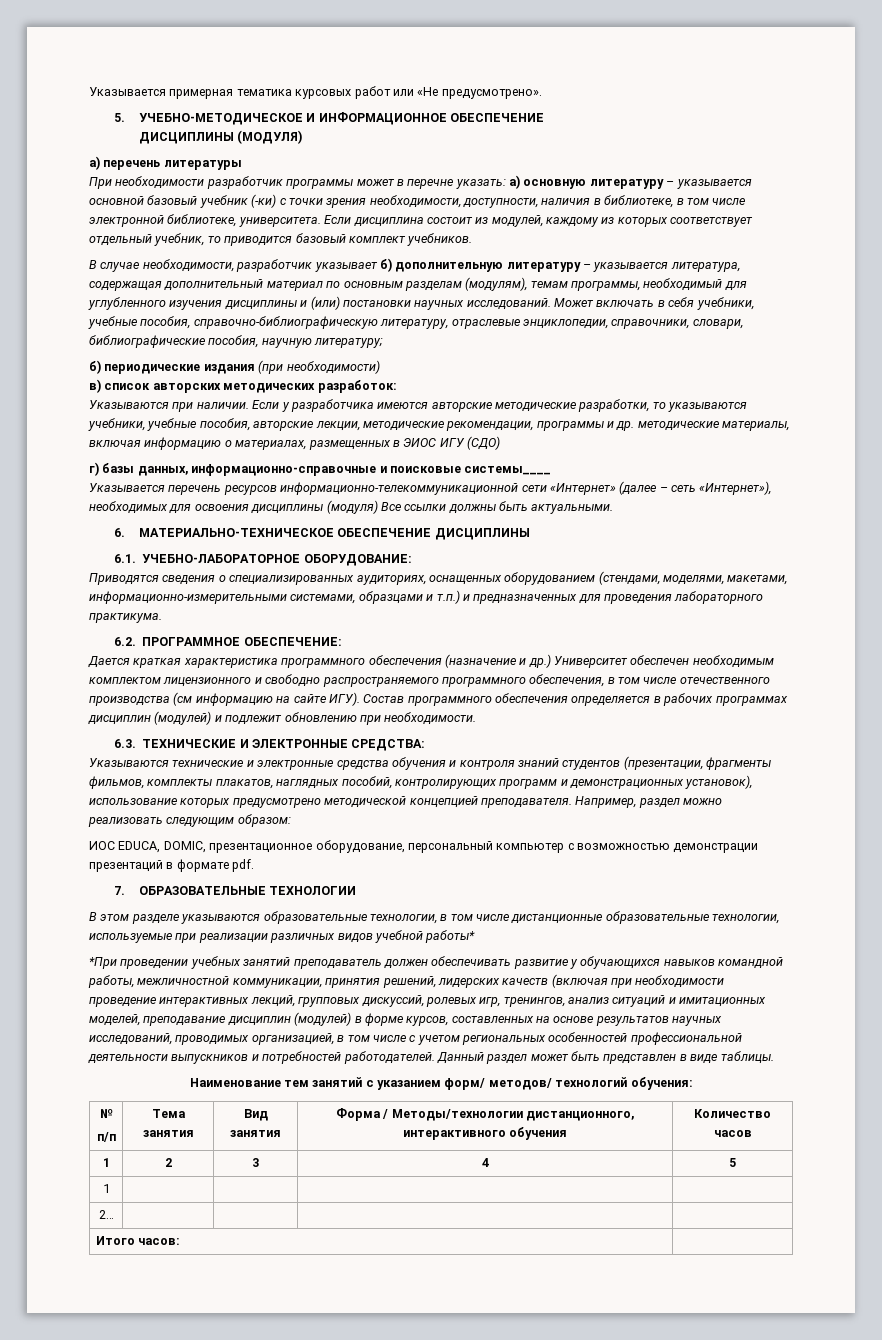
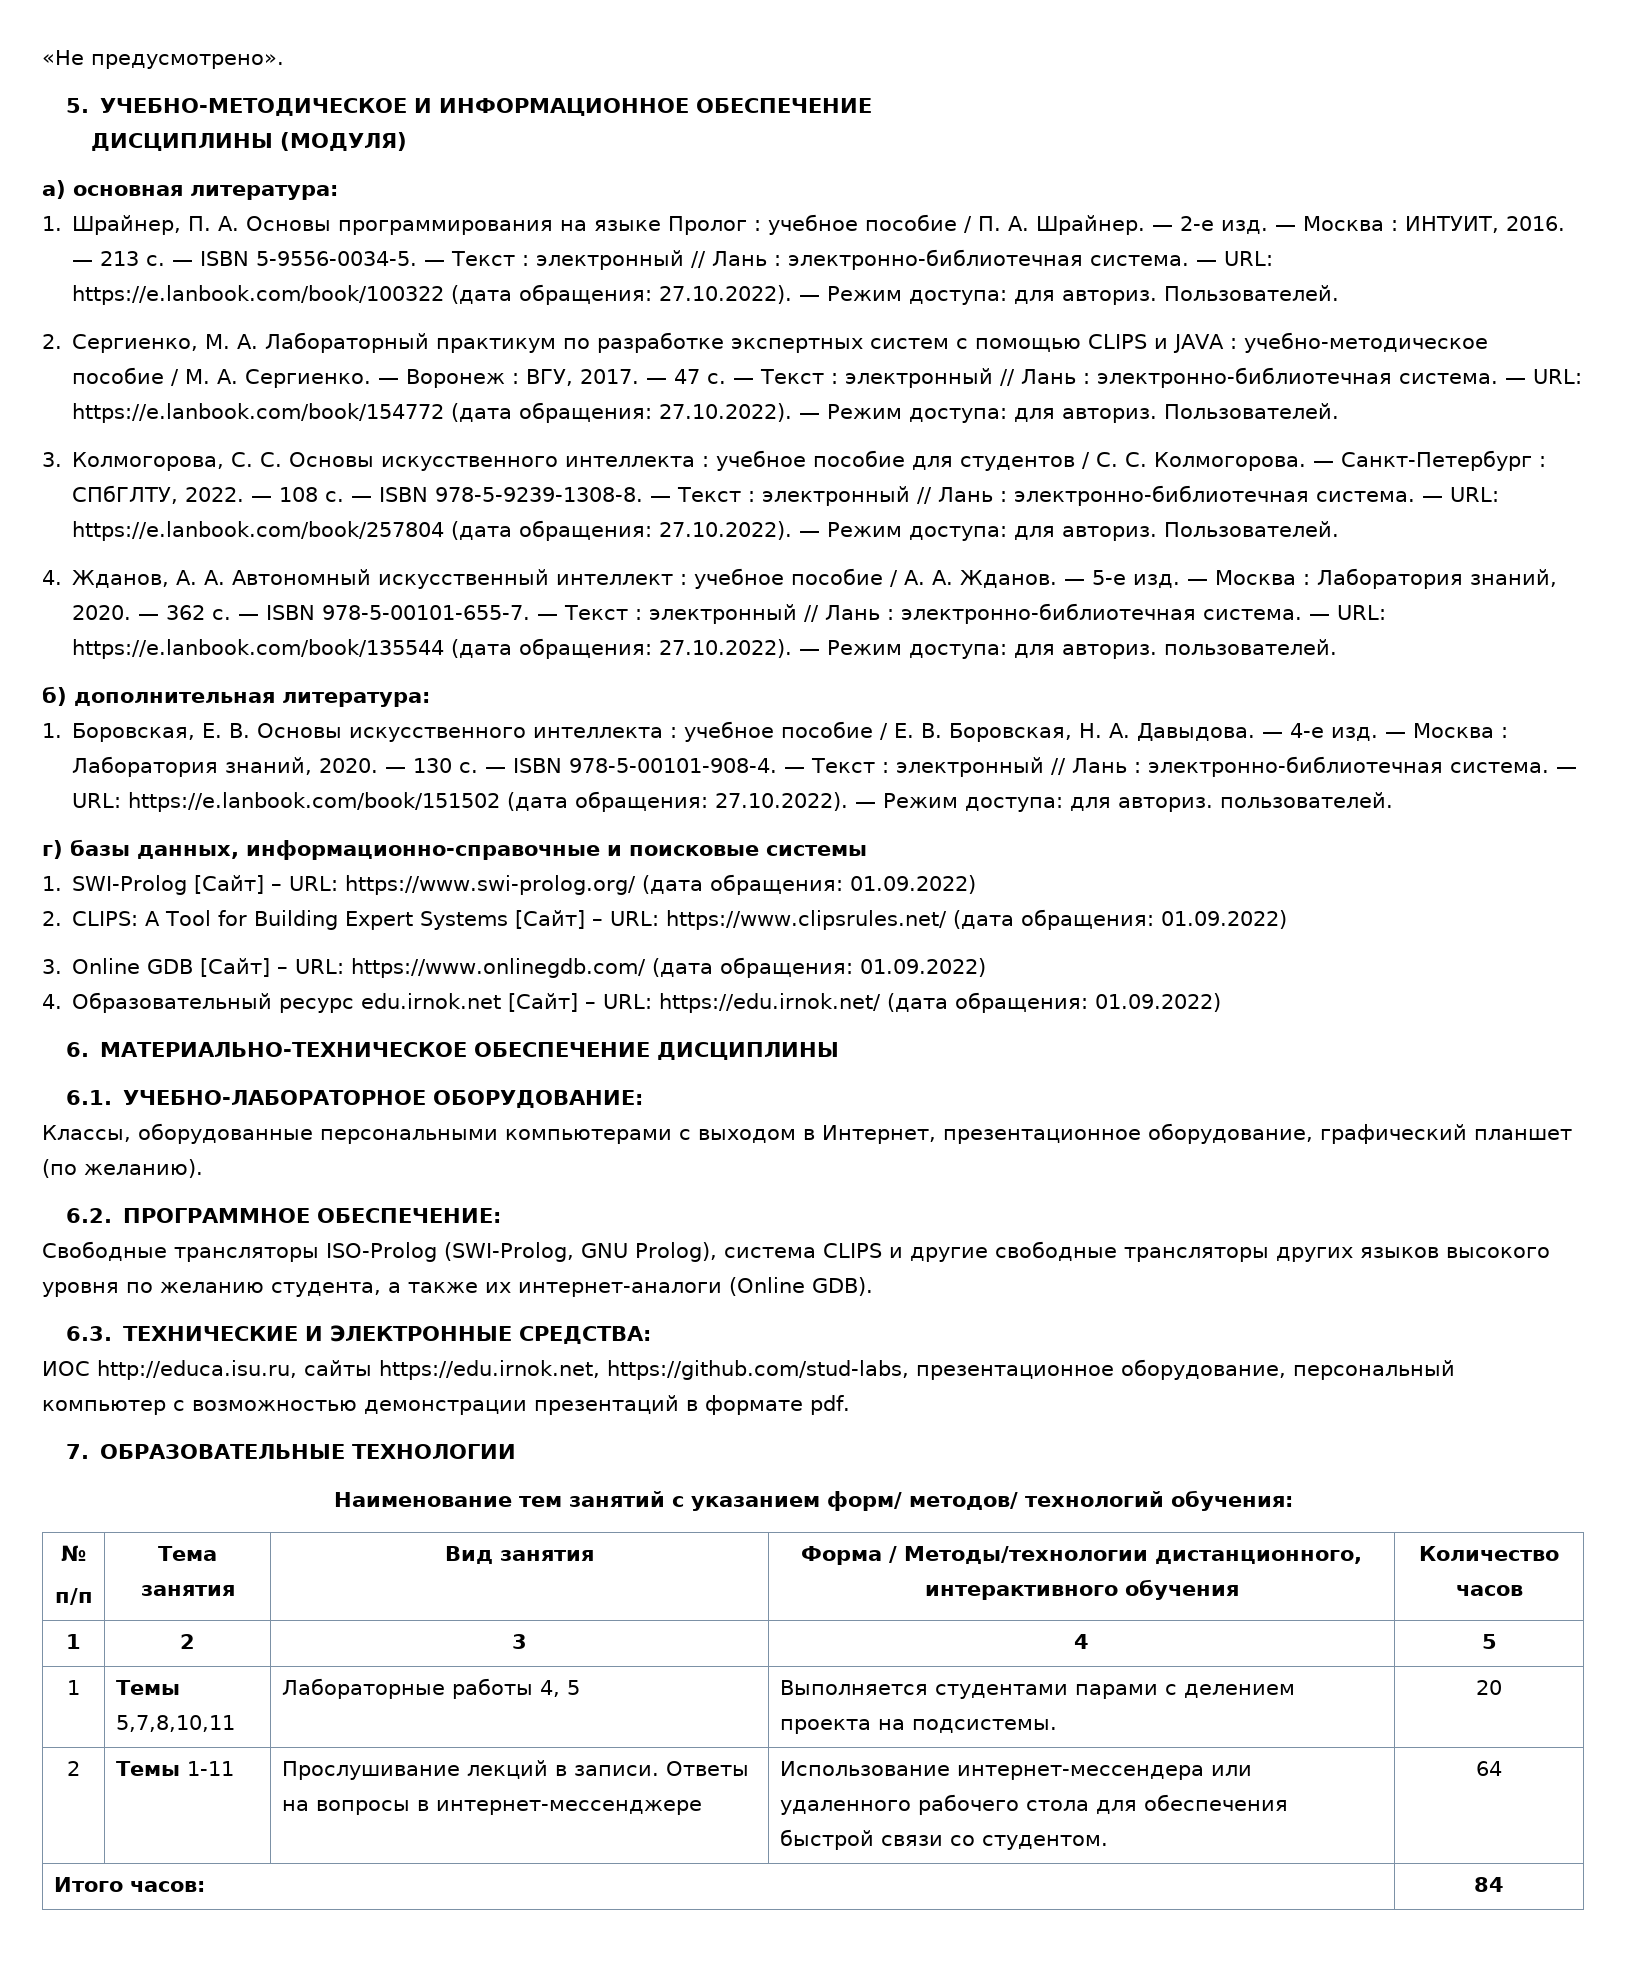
[89,86,414,99] Указывается примерная тематика курсовых работ или -> (42, 57) none
[103,160,242,170] [89,175,752,189] [89,194,747,208] [89,214,754,227] [89,233,473,246] [89,258,740,272] [89,277,747,291] [88,296,754,310] [88,316,743,329] [89,335,384,348] [89,360,380,374] [89,379,397,393] [89,399,748,412] [88,418,790,431] [89,436,500,450] перечень литературы // При необходимости разработчик программы может в перечне указать: а) основную литературу – указывается основной базовый учебник (-ки) с точки зрения необходимости, доступности, наличия в библиотеке, в том числе электронной библиотеке, университета. Если дисциплина состоит из модулей, каждому из которых соответствует отдельный учебник, то приводится базовый комплект учебников. // В случае необходимости, разработчик указывает б) дополнительную литературу – указывается литература, содержащая дополнительный материал по основным разделам (модулям), темам программы, необходимый для углубленного изучения дисциплины и (или) постановки научных исследований. Может включать в себя учебники, учебные пособия, справочно-библиографическую литературу, отраслевые энциклопедии, справочники, словари, библиографические пособия, научную литературу; // б) периодические издания (при необходимости) // в) список авторских методических разработок: // Указываются при наличии. Если у разработчика имеются авторские методические разработки, то указываются учебники, учебные пособия, авторские лекции, методические рекомендации, программы и др. методические материалы, включая информацию о материалах, размещенных в ЭИОС ИГУ (СДО) -> [73,185,338,200] [42,214,1566,235] [72,249,1274,270] [72,284,1340,305] [42,332,1489,353] [72,367,1583,388] [72,402,1340,423] [42,450,1547,471] [72,485,1500,506] [72,520,1340,541] [42,568,1558,589] [72,603,1387,624] [72,638,1338,659] [42,686,430,707] [42,721,1509,742] [72,756,1578,777] [72,791,1394,812] основная литература: // 1. Шрайнер, П. А. Основы программирования на языке Пролог : учебное пособие / П. А. Шрайнер. — 2-е изд. — Москва : ИНТУИТ, 2016. — 213 с. — ISBN 5-9556-0034-5. — Текст : электронный // Лань : электронно-библиотечная система. — URL: https://e.lanbook.com/book/100322 (дата обращения: 27.10.2022). — Режим доступа: для авториз. Пользователей. // 2. Сергиенко, М. А. Лабораторный практикум по разработке экспертных систем с помощью CLIPS и JAVA : учебно-методическое пособие / М. А. Сергиенко. — Воронеж : ВГУ, 2017. — 47 с. — Текст : электронный // Лань : электронно-библиотечная система. — URL: https://e.lanbook.com/book/154772 (дата обращения: 27.10.2022). — Режим доступа: для авториз. Пользователей. // 3. Колмогорова, С. С. Основы искусственного интеллекта : учебное пособие для студентов / С. С. Колмогорова. — Санкт-Петербург : СПбГЛТУ, 2022. — 108 с. — ISBN 978-5-9239-1308-8. — Текст : электронный // Лань : электронно-библиотечная система. — URL: https://e.lanbook.com/book/257804 (дата обращения: 27.10.2022). — Режим доступа: для авториз. Пользователей. // 4. Жданов, А. А. Автономный искусственный интеллект : учебное пособие / А. А. Жданов. — 5-е изд. — Москва : Лаборатория знаний, 2020. — 362 с. — ISBN 978-5-00101-655-7. — Текст : электронный // Лань : электронно-библиотечная система. — URL: https://e.lanbook.com/book/135544 (дата обращения: 27.10.2022). — Режим доступа: для авториз. пользователей. // б) дополнительная литература: // 1. Боровская, Е. В. Основы искусственного интеллекта : учебное пособие / Е. В. Боровская, Н. А. Давыдова. — 4-е изд. — Москва : Лаборатория знаний, 2020. — 130 с. — ISBN 978-5-00101-908-4. — Текст : электронный // Лань : электронно-библиотечная система. — URL: https://e.lanbook.com/book/151502 (дата обращения: 27.10.2022). — Режим доступа: для авториз. пользователей.
[464,466,552,475] [89,481,772,495] [89,500,614,514] системы____ // Указывается перечень ресурсов информационно-телекоммуникационной сети «Интернет» (далее – сеть «Интернет»), необходимых для освоения дисциплины (модуля) Все ссылки должны быть актуальными. -> [766,845,867,856] [42,874,977,895] [42,909,1288,930] [42,957,987,978] [42,992,1222,1013] системы // 1. SWI-Prolog [Сайт] – URL: https://www.swi-prolog.org/ (дата обращения: 01.09.2022) // 2. CLIPS: A Tool for Building Expert Systems [Сайт] – URL: https://www.clipsrules.net/ (дата обращения: 01.09.2022) // 3. Online GDB [Сайт] – URL: https://www.onlinegdb.com/ (дата обращения: 01.09.2022) // 4. Образовательный ресурс edu.irnok.net [Сайт] – URL: https://edu.irnok.net/ (дата обращения: 01.09.2022)
[89,571,788,585] [89,590,764,604] [89,613,162,623] [113,637,342,646] [88,654,774,668] [89,674,770,687] [89,692,788,706] [88,711,477,725] Приводятся сведения о специализированных аудиториях, оснащенных оборудованием (стендами, моделями, макетами, информационно-измерительными системами, образцами и т.п.) и предназначенных для проведения лабораторного практикума. // 6.2. ПРОГРАММНОЕ ОБЕСПЕЧЕНИЕ: // Дается краткая характеристика программного обеспечения (назначение и др.) Университет обеспечен необходимым комплектом лицензионного и свободно распространяемого программного обеспечения, в том числе отечественного производства (см информацию на сайте ИГУ). Состав программного обеспечения определяется в рабочих программах дисциплин (модулей) и подлежит обновлению при необходимости. -> [42,1123,1572,1144] [42,1159,203,1178] [66,1208,501,1223] [42,1241,1550,1262] [42,1277,873,1297] Классы, оборудованные персональными компьютерами с выходом в Интернет, презентационное оборудование, графический планшет (по желанию). // 6.2. ПРОГРАММНОЕ ОБЕСПЕЧЕНИЕ: // Свободные трансляторы ISO-Prolog (SWI-Prolog, GNU Prolog), система CLIPS и другие свободные трансляторы других языков высокого уровня по желанию студента, а также их интернет-аналоги (Online GDB).
[89,756,772,770] [89,775,753,789] [89,796,722,808] [88,814,291,827] [89,841,206,853] Указываются технические и электронные средства обучения и контроля знаний студентов (презентации, фрагменты фильмов, комплекты плакатов, наглядных пособий, контролирующих программ и демонстрационных установок), использование которых предусмотрено методической концепцией преподавателя. Например, раздел можно реализовать следующим образом: // ИОС EDUCA, DOMIC, -> [42,1360,909,1380] ИОС http://educa.isu.ru, cайты https://edu.irnok.net, https://github.com/stud-labs,
[89,911,780,924] [89,930,476,943] [89,956,784,969] [88,974,725,988] [89,995,767,1007] [89,1012,723,1026] [89,1032,742,1045] [88,1051,774,1064] // В этом разделе указываются образовательные технологии, в том числе дистанционные образовательные технологии, используемые при реализации различных видов учебной работы* // *При проведении учебных занятий преподаватель должен обеспечивать развитие у обучающихся навыков командной работы, межличностной коммуникации, принятия решений, лидерских качеств (включая при необходимости проведение интерактивных лекций, групповых дискуссий, ролевых игр, тренингов, анализ ситуаций и имитационных моделей, преподавание дисциплин (модулей) в форме курсов, составленных на основе результатов научных исследований, проводимых организацией, в том числе с учетом региональных особенностей профессиональной деятельности выпускников и потребностей работодателей. Данный раздел может быть представлен в виде таблицы. -> (516, 1451) none
[98,1210,114,1219] | | | // 2… | | | | -> [115,1680,180,1695] [115,1715,235,1732] [281,1678,580,1699] [779,1680,1295,1699] [779,1719,1057,1734] [1476,1680,1502,1695] [67,1761,80,1776] [115,1761,234,1776] [281,1760,749,1780] [281,1800,702,1815] [779,1761,1252,1780] [779,1794,1288,1815] [779,1829,1108,1850] [1476,1761,1502,1776] Темы 5,7,8,10,11 | Лабораторные работы 4, 5 | Выполняется студентами парами с делением проекта на подсистемы. | 20 // 2 | Темы 1-11 | Прослушивание лекций в записи. Ответы на вопросы в интернет-мессенджере | Использование интернет-мессендера или удаленного рабочего стола для обеспечения быстрой связи со студентом. | 64
(181, 1241) none -> [1474,1877,1504,1892] 84

